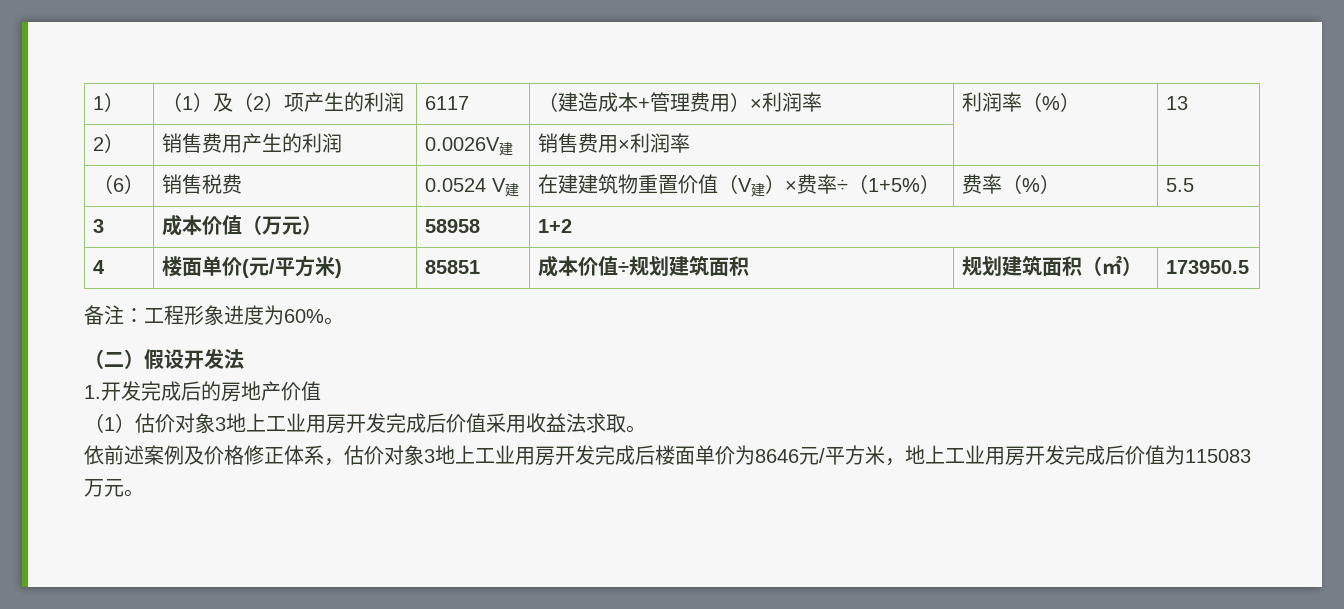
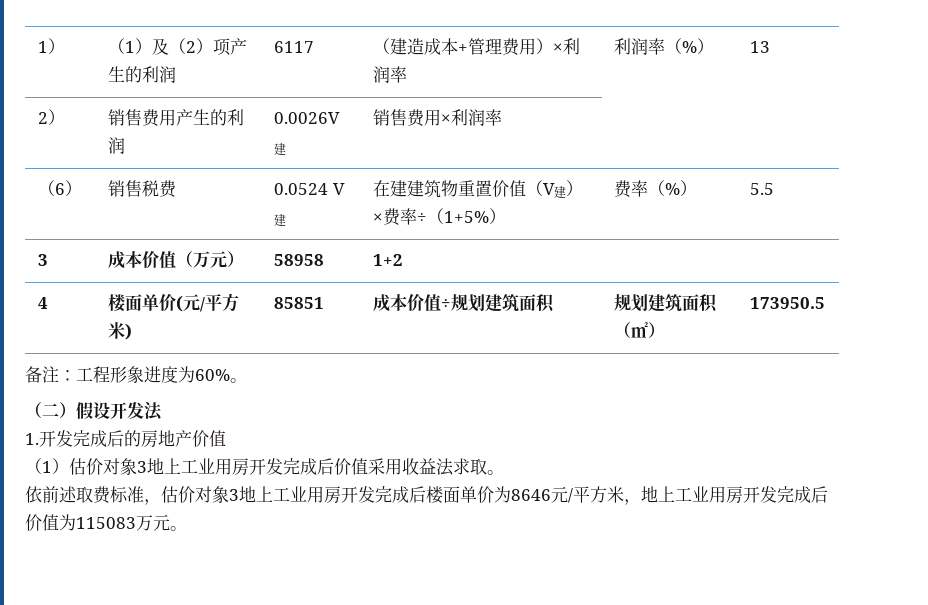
[144,445,324,465] 案例及价格修正体系 -> [76,486,144,504] 取费标准

